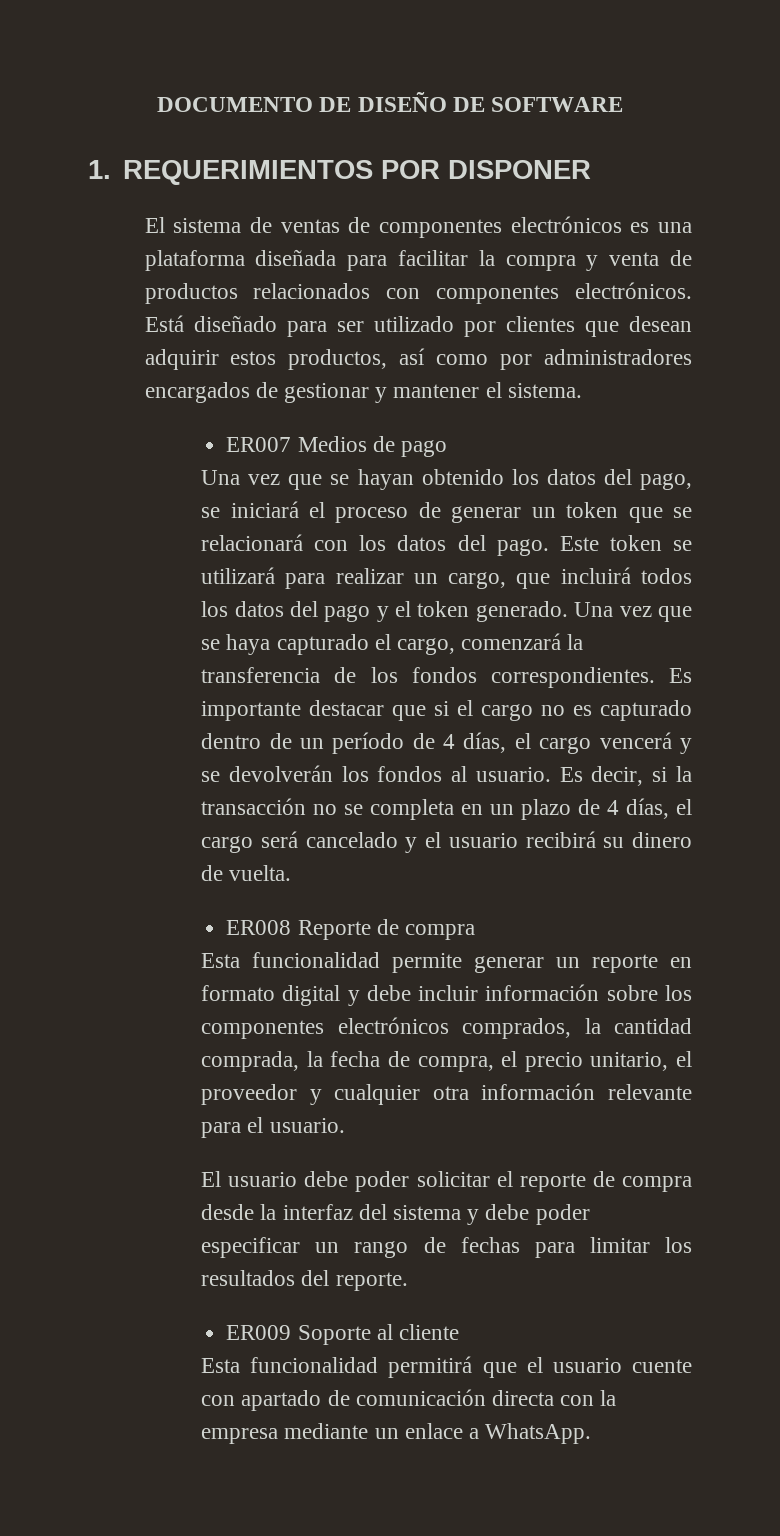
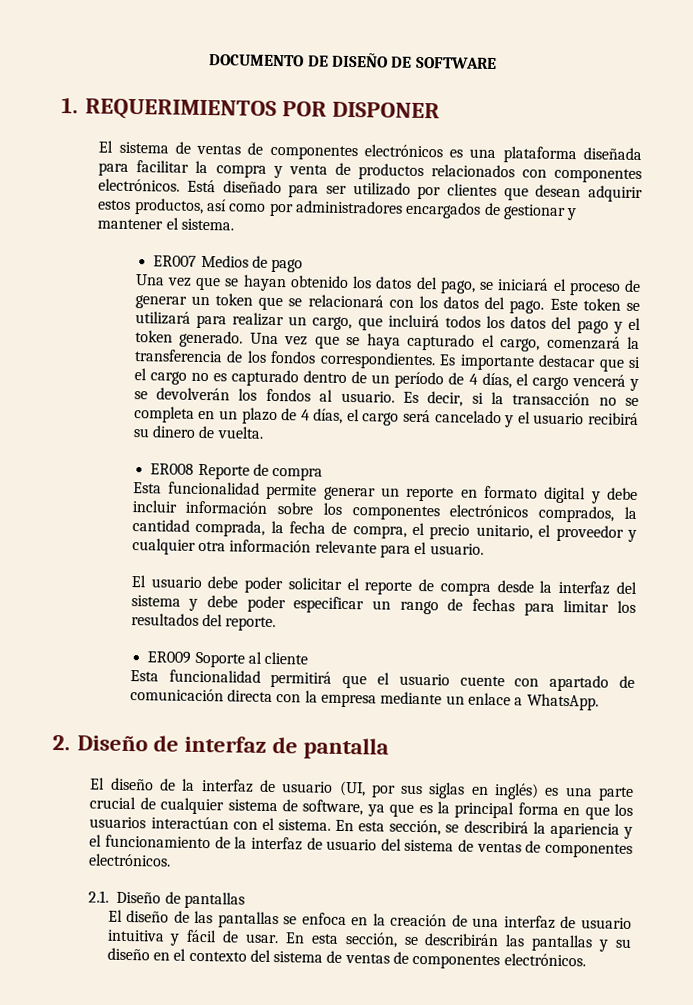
(592, 1433) none -> [52,734,390,760] [90,777,634,801] [89,796,633,820] [89,816,633,839] [89,834,633,858] [88,853,172,867] [88,890,246,909] [107,909,633,929] [106,929,633,952] [106,947,586,970] // 2. Diseño de interfaz de pantalla // El diseño de la interfaz de usuario (UI, por sus siglas en inglés) es una parte crucial de cualquier sistema de software, ya que es la principal forma en que los usuarios interactúan con el sistema. En esta sección, se describirá la apariencia y el funcionamiento de la interfaz de usuario del sistema de ventas de componentes electrónicos. // 2.1. Diseño de pantallas // El diseño de las pantallas se enfoca en la creación de una interfaz de usuario intuitiva y fácil de usar. En esta sección, se describirán las pantallas y su diseño en el contexto del sistema de ventas de componentes electrónicos.

